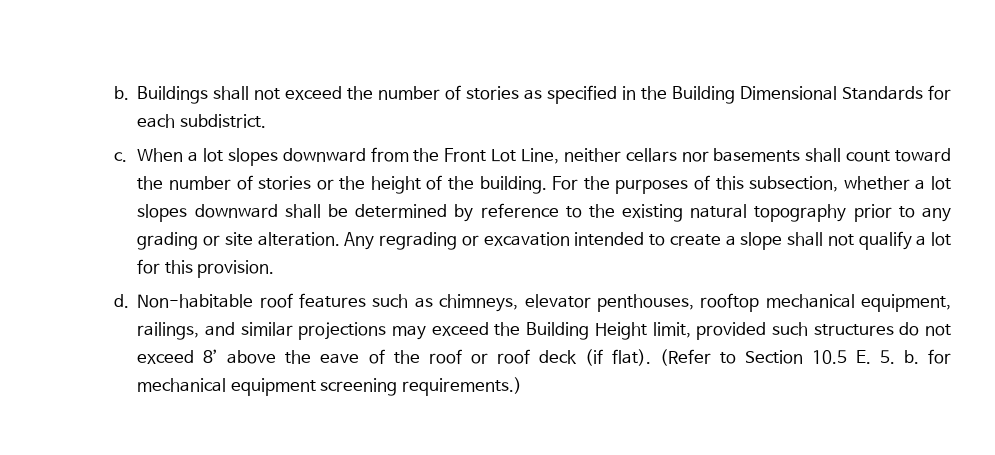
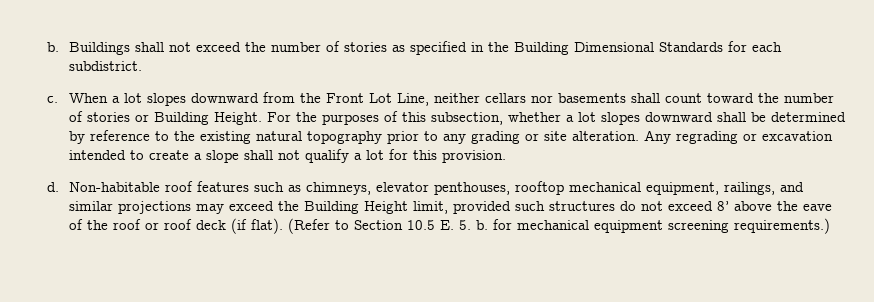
[339,175,547,194] the height of the building. -> [154,112,263,125] Building Height.

